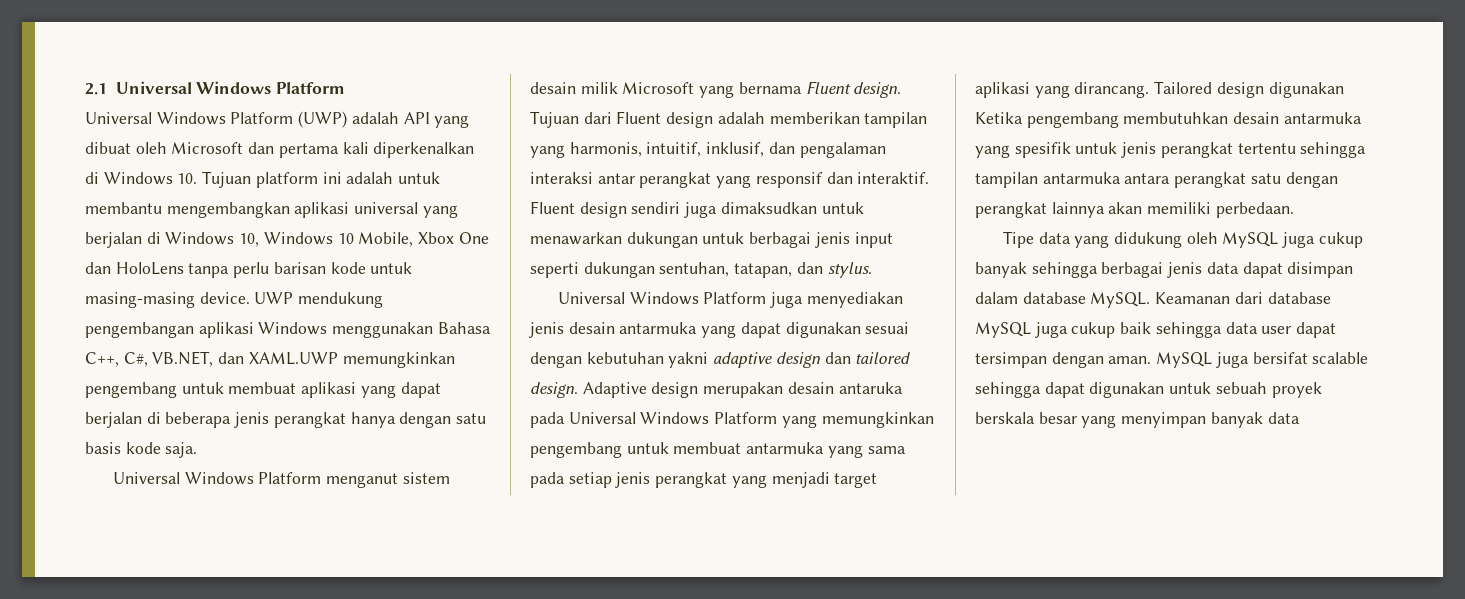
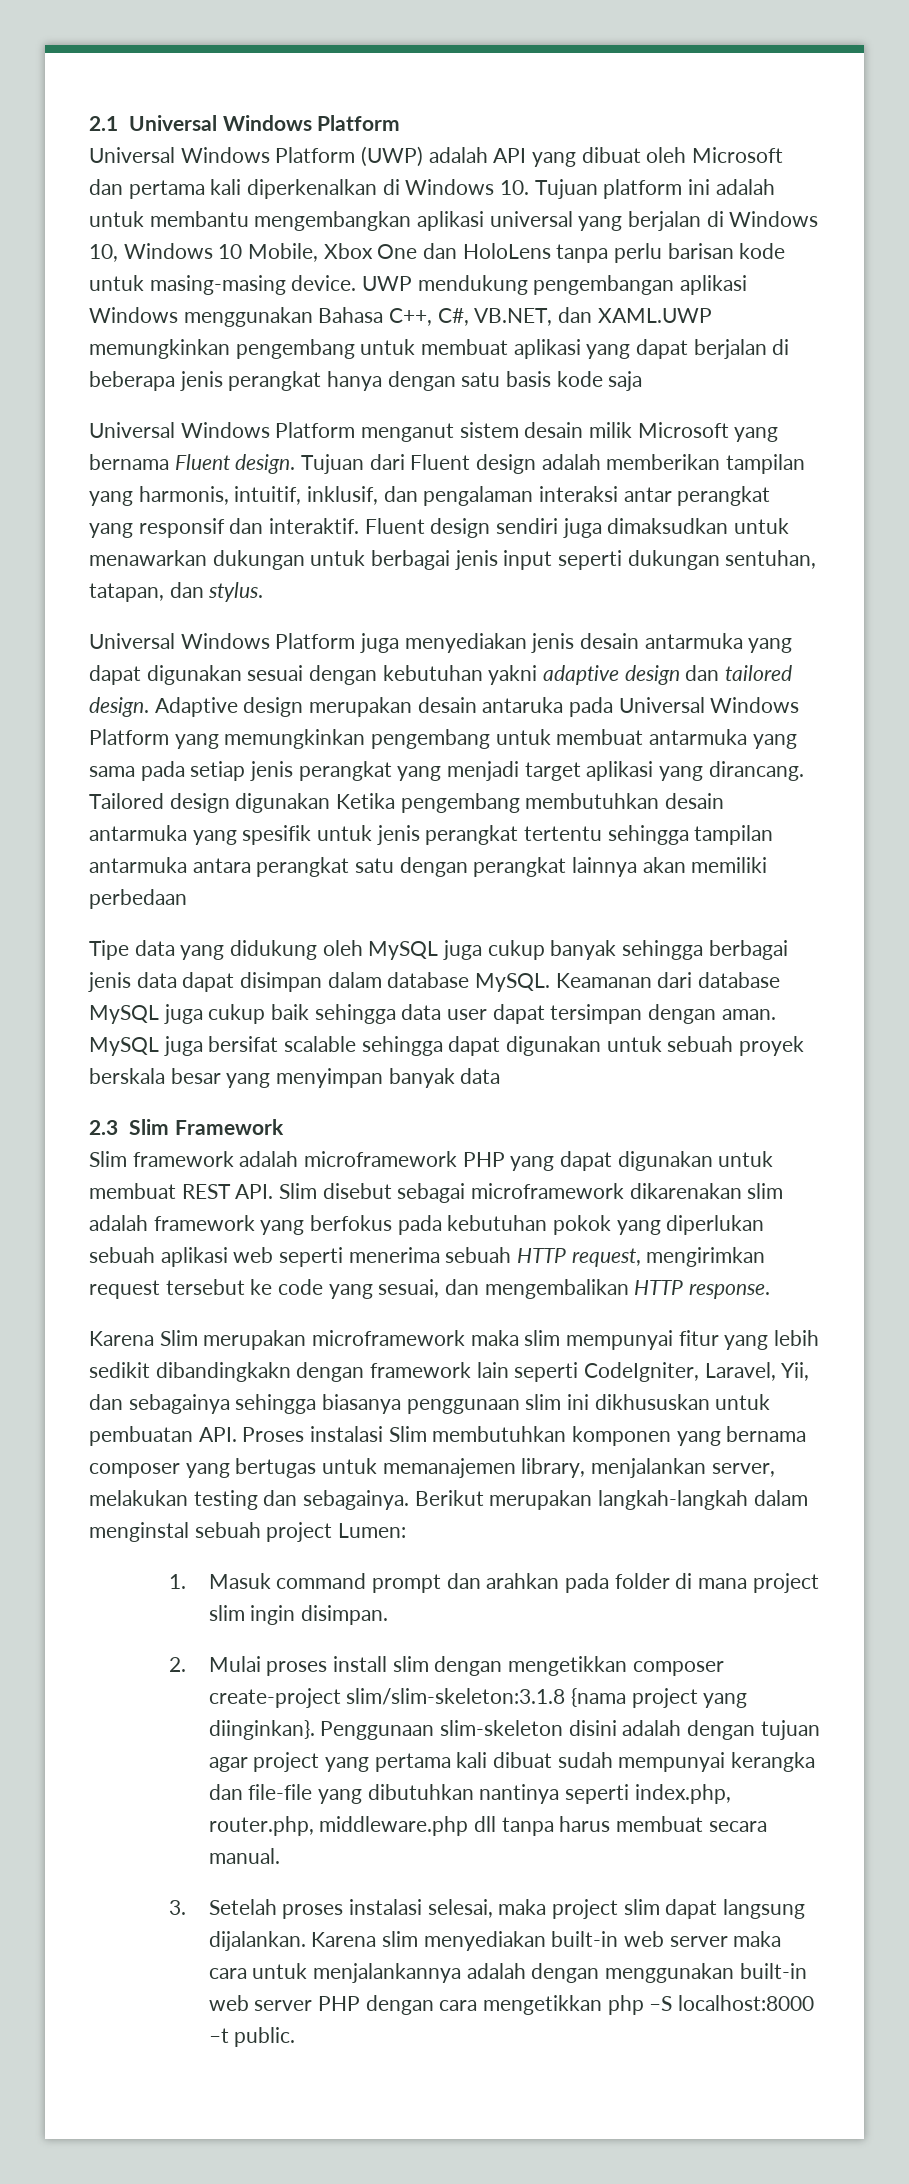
[165,442,198,458] saja. -> [608,371,643,391] saja
[1215,202,1294,218] perbedaan. -> [89,889,187,909] perbedaan
(1300, 418) none -> [89,1119,284,1135] [89,1151,774,1171] [89,1183,784,1203] [89,1215,765,1235] [89,1247,766,1267] [89,1279,771,1299] [89,1330,820,1350] [89,1362,810,1382] [89,1394,771,1414] [89,1426,807,1446] [89,1458,775,1478] [89,1490,808,1510] [89,1522,407,1542] [168,1573,819,1593] [208,1605,388,1625] [168,1656,724,1676] [208,1688,748,1708] [208,1720,820,1740] [208,1752,815,1772] [208,1784,731,1804] [208,1816,767,1836] [208,1848,280,1864] [168,1899,805,1919] [208,1931,782,1951] [208,1963,807,1983] [208,1995,814,2015] [208,2027,296,2047] // 2.3 Slim Framework // Slim framework adalah microframework PHP yang dapat digunakan untuk membuat REST API. Slim disebut sebagai microframework dikarenakan slim adalah framework yang berfokus pada kebutuhan pokok yang diperlukan sebuah aplikasi web seperti menerima sebuah HTTP request, mengirimkan request tersebut ke code yang sesuai, dan mengembalikan HTTP response. // Karena Slim merupakan microframework maka slim mempunyai fitur yang lebih sedikit dibandingkakn dengan framework lain seperti CodeIgniter, Laravel, Yii, dan sebagainya sehingga biasanya penggunaan slim ini dikhususkan untuk pembuatan API. Proses instalasi Slim membutuhkan komponen yang bernama composer yang bertugas untuk memanajemen library, menjalankan server, melakukan testing dan sebagainya. Berikut merupakan langkah-langkah dalam menginstal sebuah project Lumen: // 1. Masuk command prompt dan arahkan pada folder di mana project slim ingin disimpan. // 2. Mulai proses install slim dengan mengetikkan composer create-project slim/slim-skeleton:3.1.8 {nama project yang diinginkan}. Penggunaan slim-skeleton disini adalah dengan tujuan agar project yang pertama kali dibuat sudah mempunyai kerangka dan file-file yang dibutuhkan nantinya seperti index.php, router.php, middleware.php dll tanpa harus membuat secara manual. // 3. Setelah proses instalasi selesai, maka project slim dapat langsung dijalankan. Karena slim menyediakan built-in web server maka cara untuk menjalankannya adalah dengan menggunakan built-in web server PHP dengan cara mengetikkan php –S localhost:8000 –t public.

